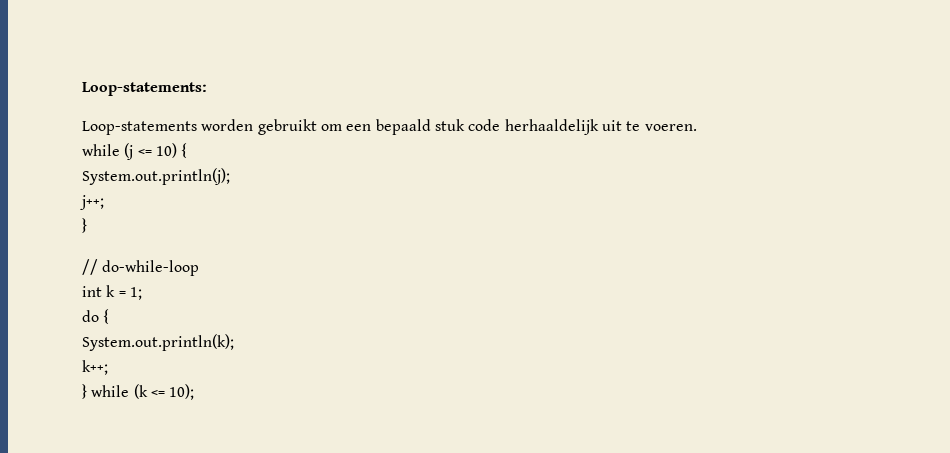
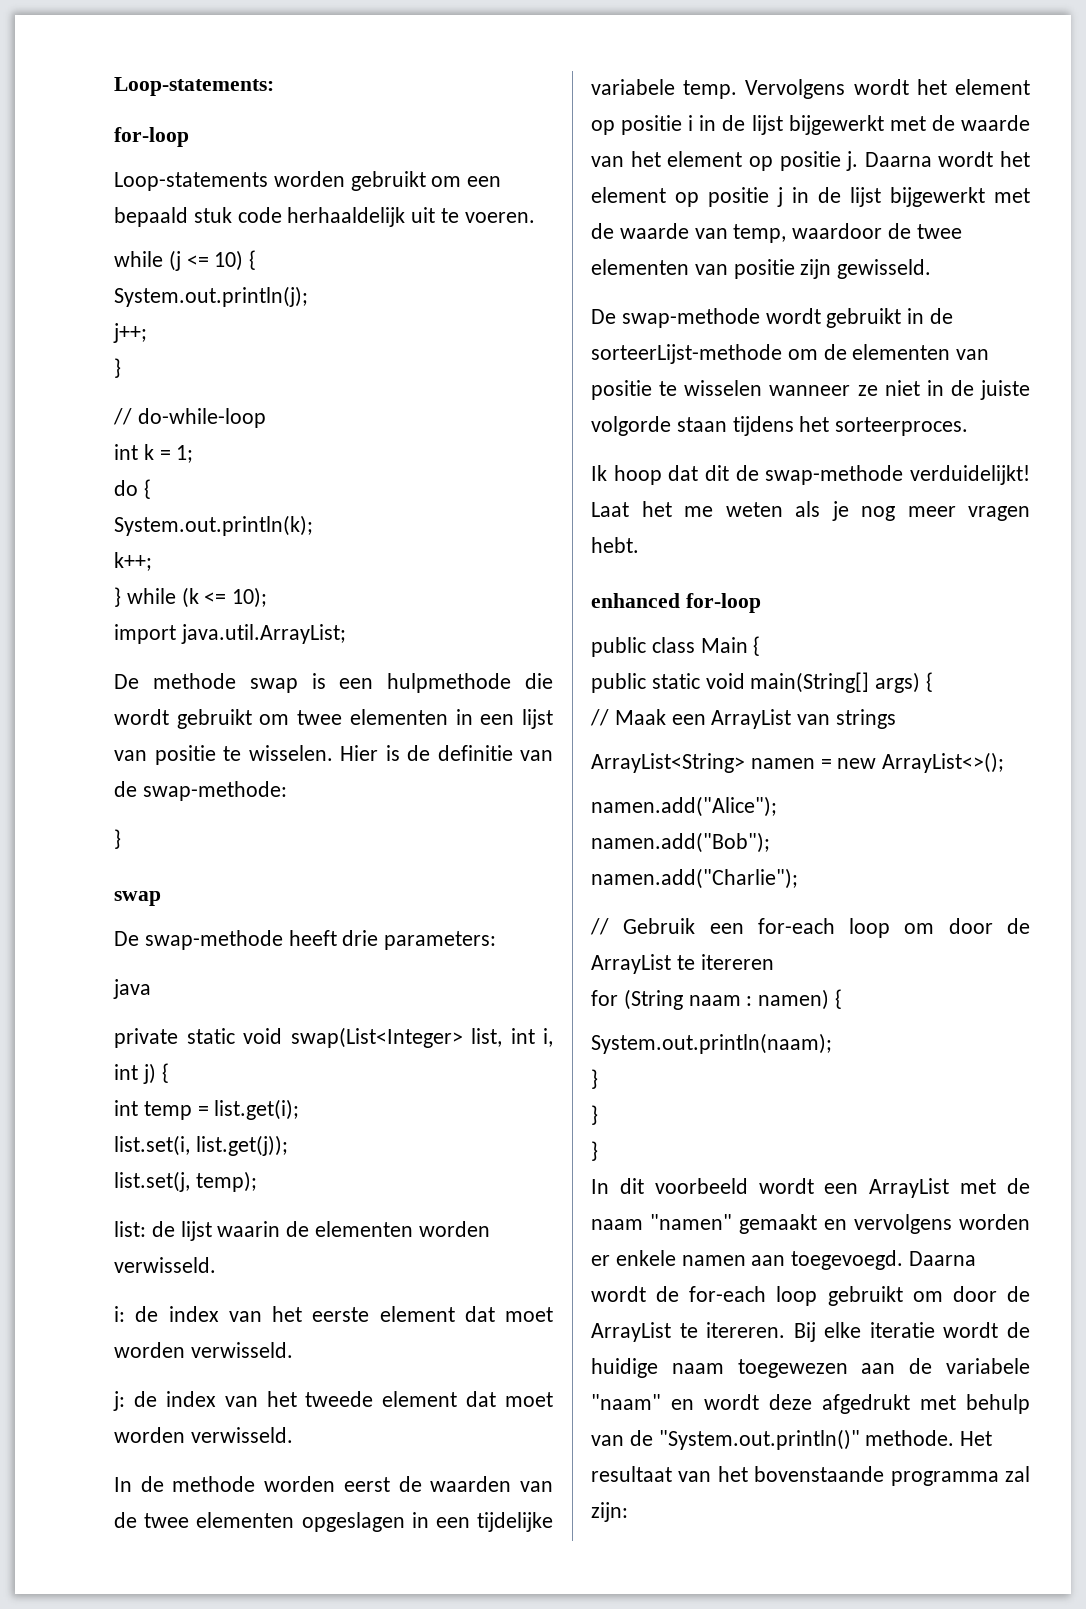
(207, 89) none -> [114,127,189,147] // for-loop
(195, 392) none -> [114,624,346,644] [114,673,553,693] [114,709,553,729] [114,745,553,765] [114,781,287,801] [114,829,121,849] [114,891,161,906] [114,930,497,950] [113,979,151,999] [114,1027,553,1048] [114,1063,169,1084] [114,1099,300,1120] [114,1135,288,1156] [114,1171,257,1192] [114,1221,490,1241] [114,1257,216,1273] [114,1306,553,1322] [114,1342,293,1358] [113,1391,553,1411] [114,1427,293,1443] [114,1476,553,1492] [114,1512,553,1532] [591,79,1030,99] [591,115,1030,135] [591,151,1030,171] [591,187,1030,207] [591,223,962,243] [591,259,932,279] [591,308,954,328] [591,344,990,364] [591,380,1030,400] [591,416,969,436] [591,465,1030,485] [591,501,1030,521] [591,537,639,553] [591,593,761,613] [591,636,761,657] [591,672,934,693] [590,709,897,729] [591,752,1005,773] [591,796,777,817] [591,832,770,853] [591,868,798,889] [590,918,1030,938] [591,954,774,974] [591,989,843,1010] [591,1033,832,1054] [591,1069,598,1089] [591,1105,598,1125] [591,1141,598,1161] [591,1178,1030,1198] [591,1214,1030,1234] [591,1250,977,1270] [591,1286,1030,1306] [591,1322,1030,1342] [591,1358,1030,1378] [591,1394,1030,1414] [591,1429,993,1450] [591,1466,1030,1486] [591,1502,628,1522] // import java.util.ArrayList; // De methode swap is een hulpmethode die wordt gebruikt om twee elementen in een lijst van positie te wisselen. Hier is de definitie van de swap-methode: // } // swap // De swap-methode heeft drie parameters: // java // private static void swap(List<Integer> list, int i, int j) { // int temp = list.get(i); // list.set(i, list.get(j)); // list.set(j, temp); // list: de lijst waarin de elementen worden verwisseld. // i: de index van het eerste element dat moet worden verwisseld. // j: de index van het tweede element dat moet worden verwisseld. // In de methode worden eerst de waarden van de twee elementen opgeslagen in een tijdelijke variabele temp. Vervolgens wordt het element op positie i in de lijst bijgewerkt met de waarde van het element op positie j. Daarna wordt het element op positie j in de lijst bijgewerkt met de waarde van temp, waardoor de twee elementen van positie zijn gewisseld. // De swap-methode wordt gebruikt in de sorteerLijst-methode om de elementen van positie te wisselen wanneer ze niet in de juiste volgorde staan tijdens het sorteerproces. // Ik hoop dat dit de swap-methode verduidelijkt! Laat het me weten als je nog meer vragen hebt. // enhanced for-loop // public class Main { // public static void main(String[] args) { // // Maak een ArrayList van strings // ArrayList<String> namen = new ArrayList<>(); // namen.add("Alice"); // namen.add("Bob"); // namen.add("Charlie"); // // Gebruik een for-each loop om door de ArrayList te itereren // for (String naam : namen) { // System.out.println(naam); // } // } // } // In dit voorbeeld wordt een ArrayList met de naam "namen" gemaakt en vervolgens worden er enkele namen aan toegevoegd. Daarna wordt de for-each loop gebruikt om door de ArrayList te itereren. Bij elke iteratie wordt de huidige naam toegewezen aan de variabele "naam" en wordt deze afgedrukt met behulp van de "System.out.println()" methode. Het resultaat van het bovenstaande programma zal zijn:

